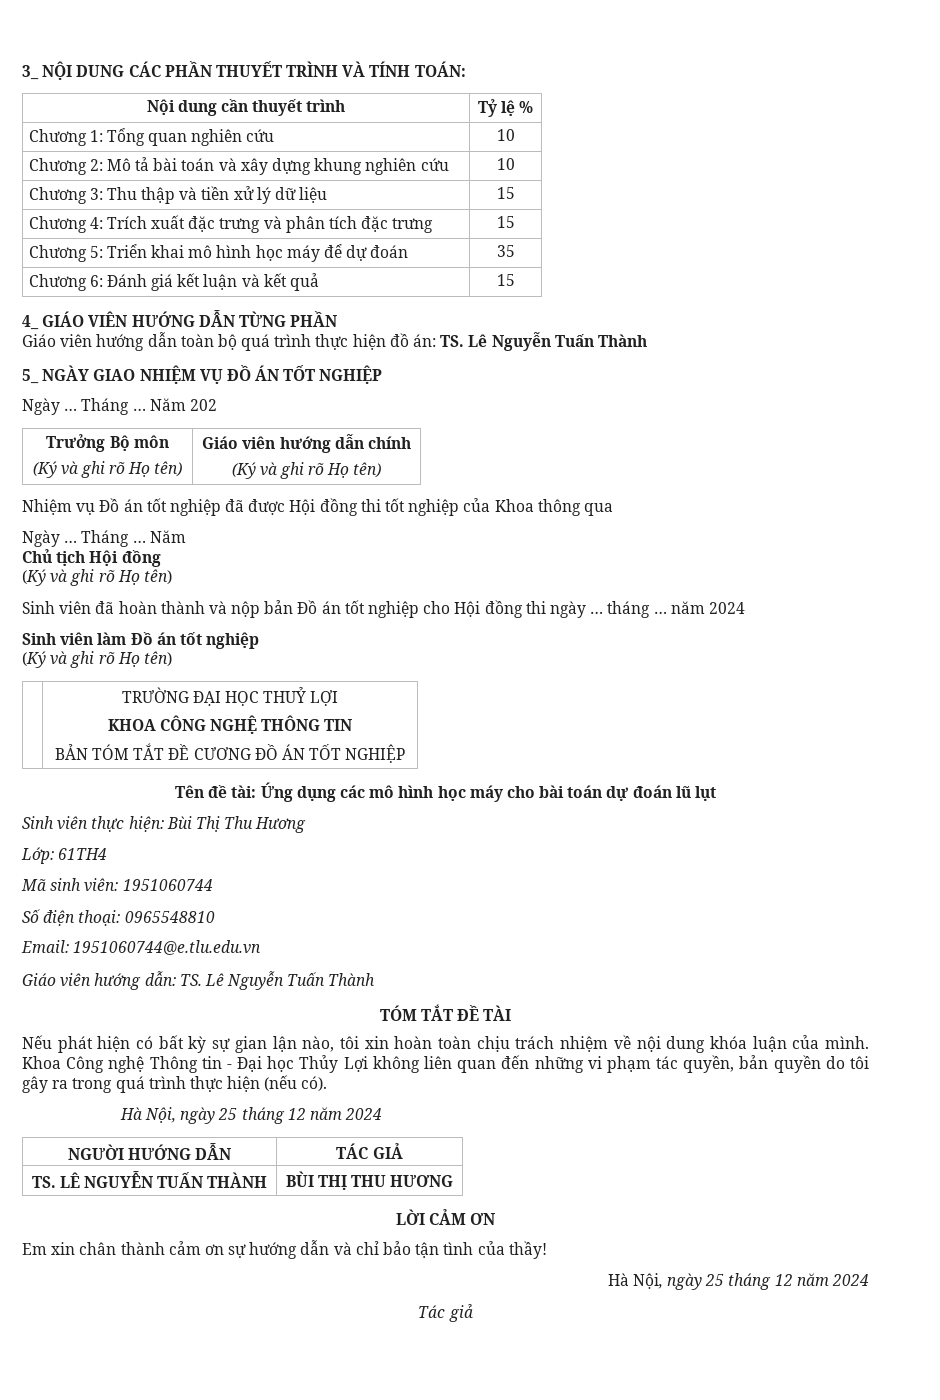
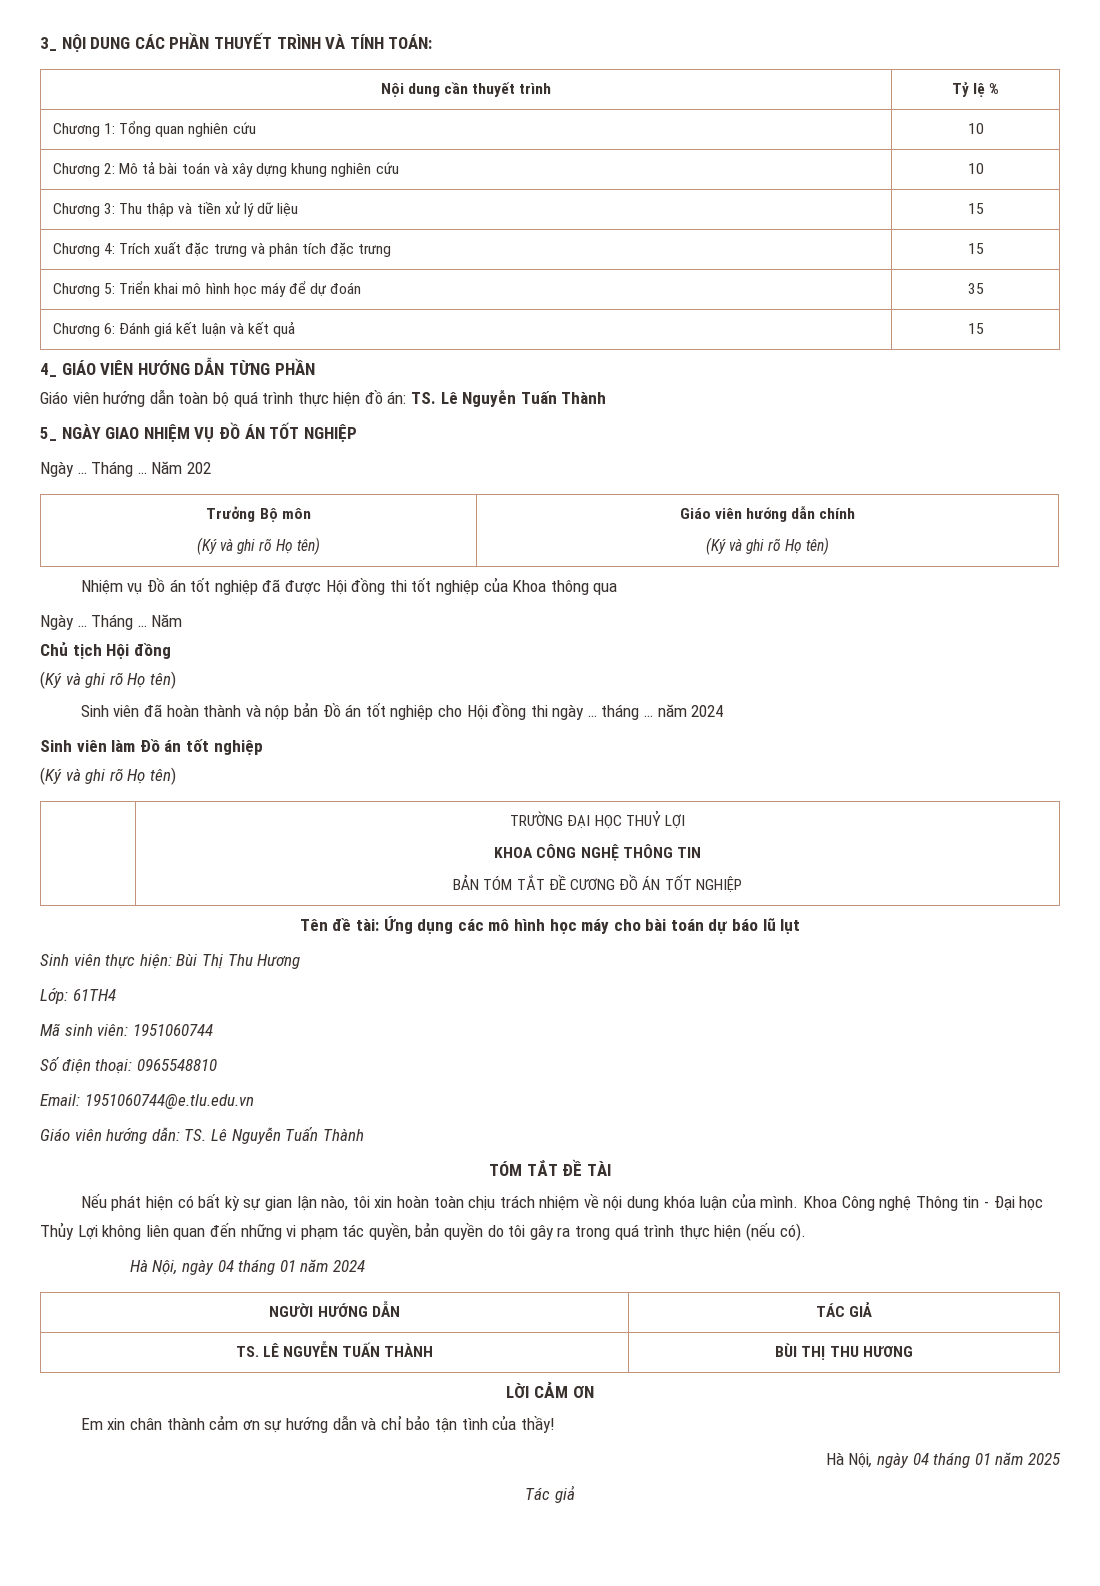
[632,785,672,798] đoán -> [732,919,759,931] báo
[218,1107,306,1124] 25 tháng 12 -> [217,1259,296,1275] 04 tháng 01
[705,1273,869,1290] 25 tháng 12 năm 2024 -> [912,1452,1062,1468] 04 tháng 01 năm 2025

